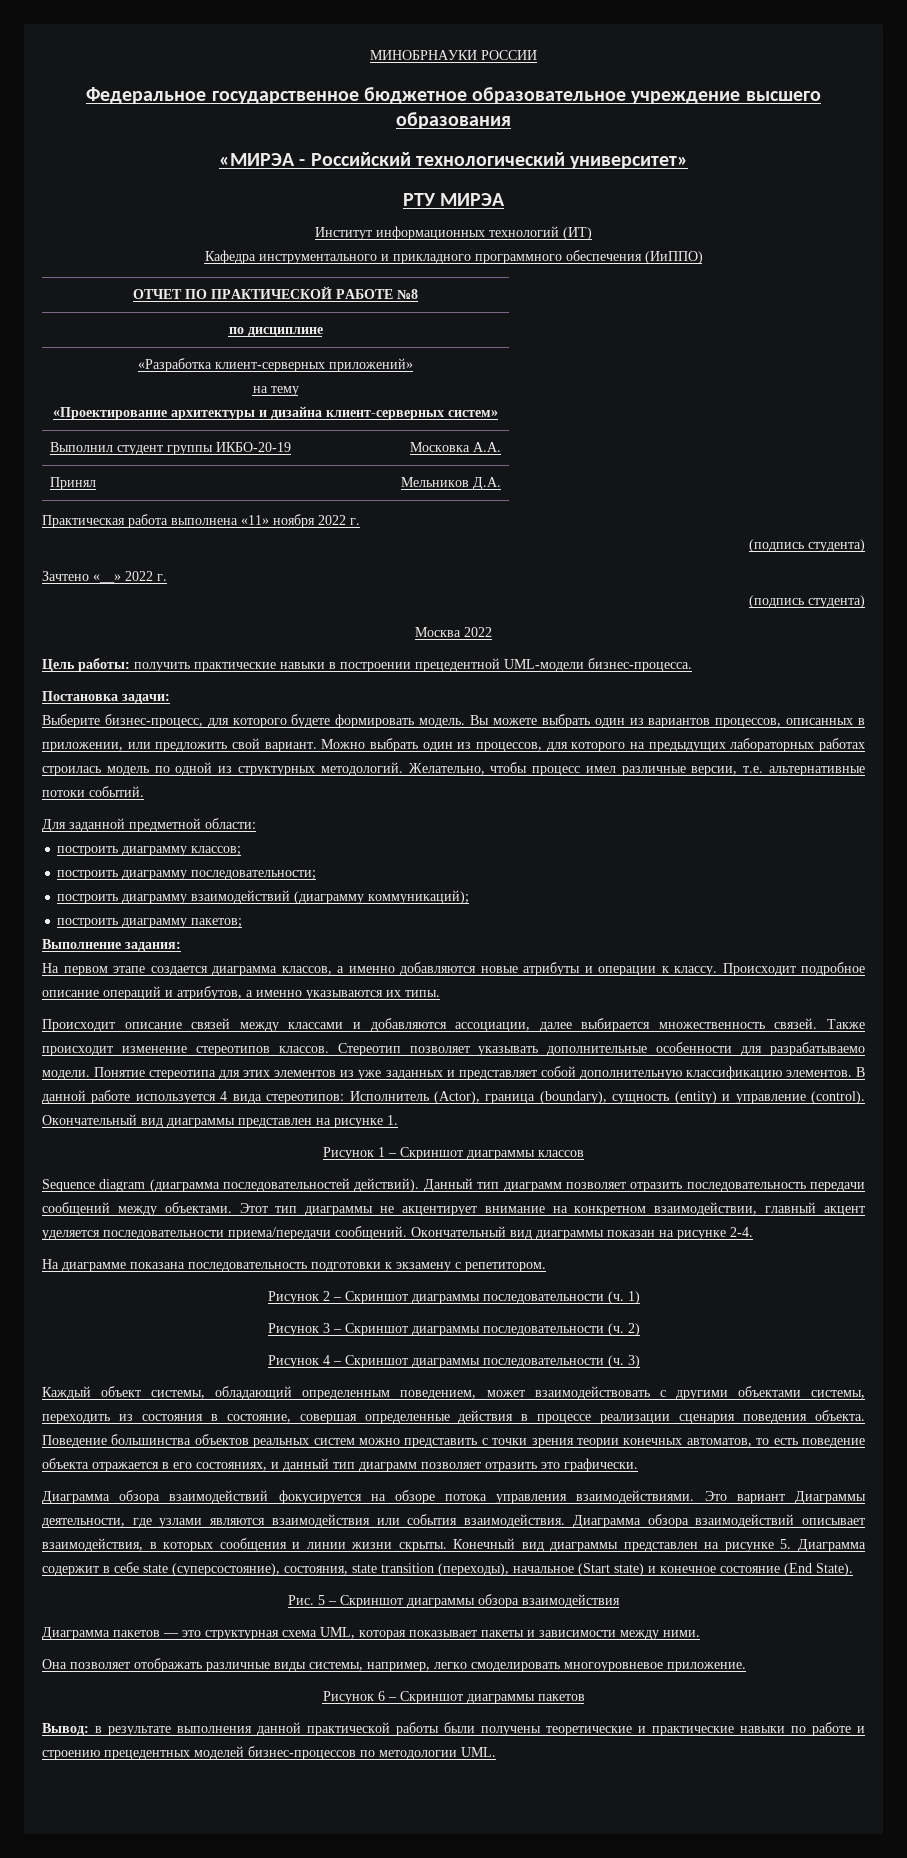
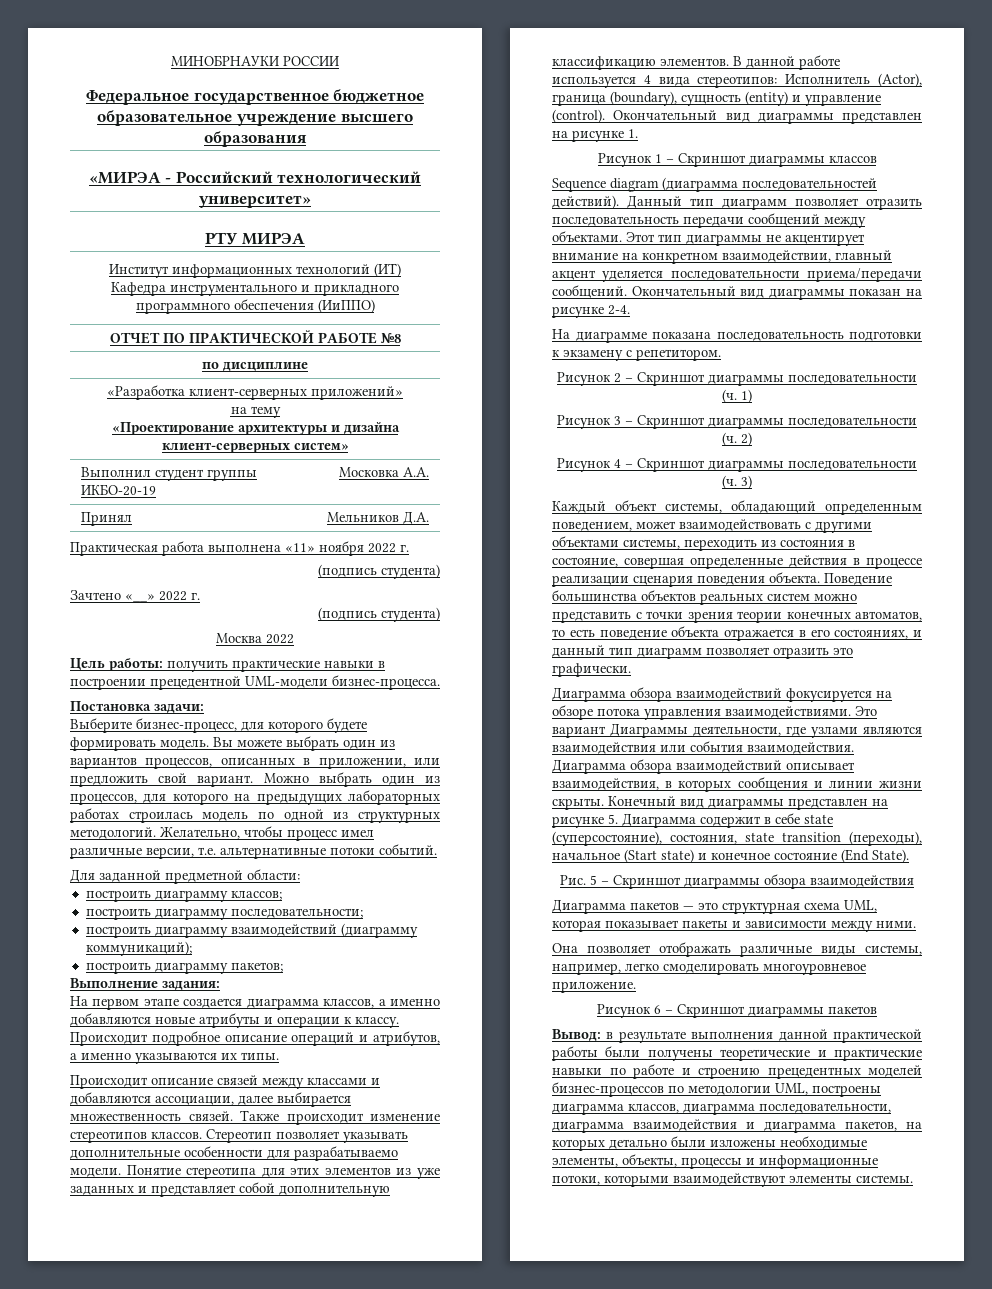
[461,1747,496,1757] UML. -> [775,1083,881,1097] [552,1103,891,1115] [552,1119,922,1133] [552,1136,867,1151] [552,1154,878,1169] [552,1173,913,1187] UML, построены диаграмма классов, диаграмма последовательности, диаграмма взаимодействия и диаграмма пакетов, на которых детально были изложены необходимые элементы, объекты, процессы и информационные потоки, которыми взаимодействуют элементы системы.

